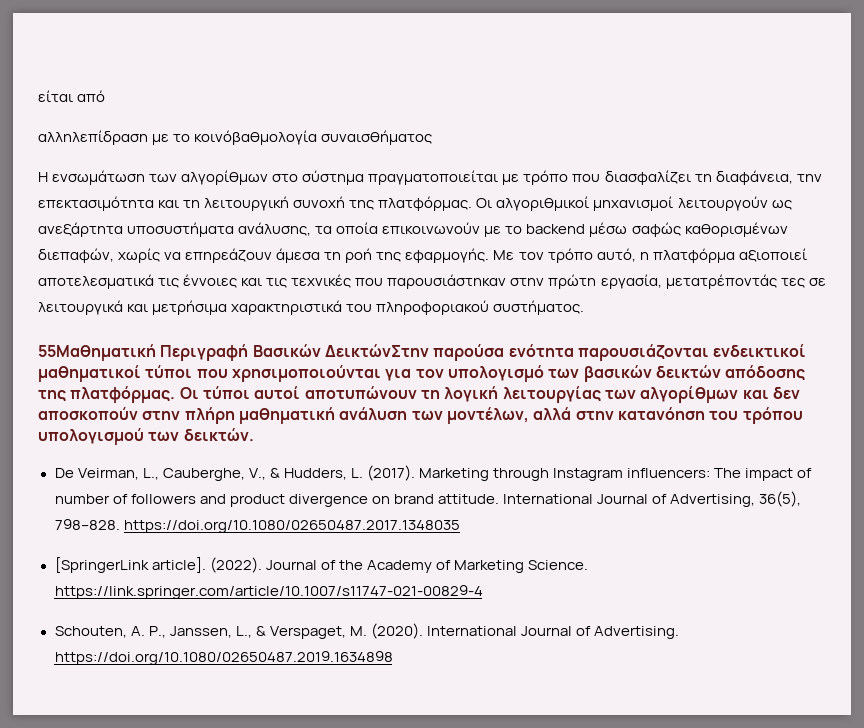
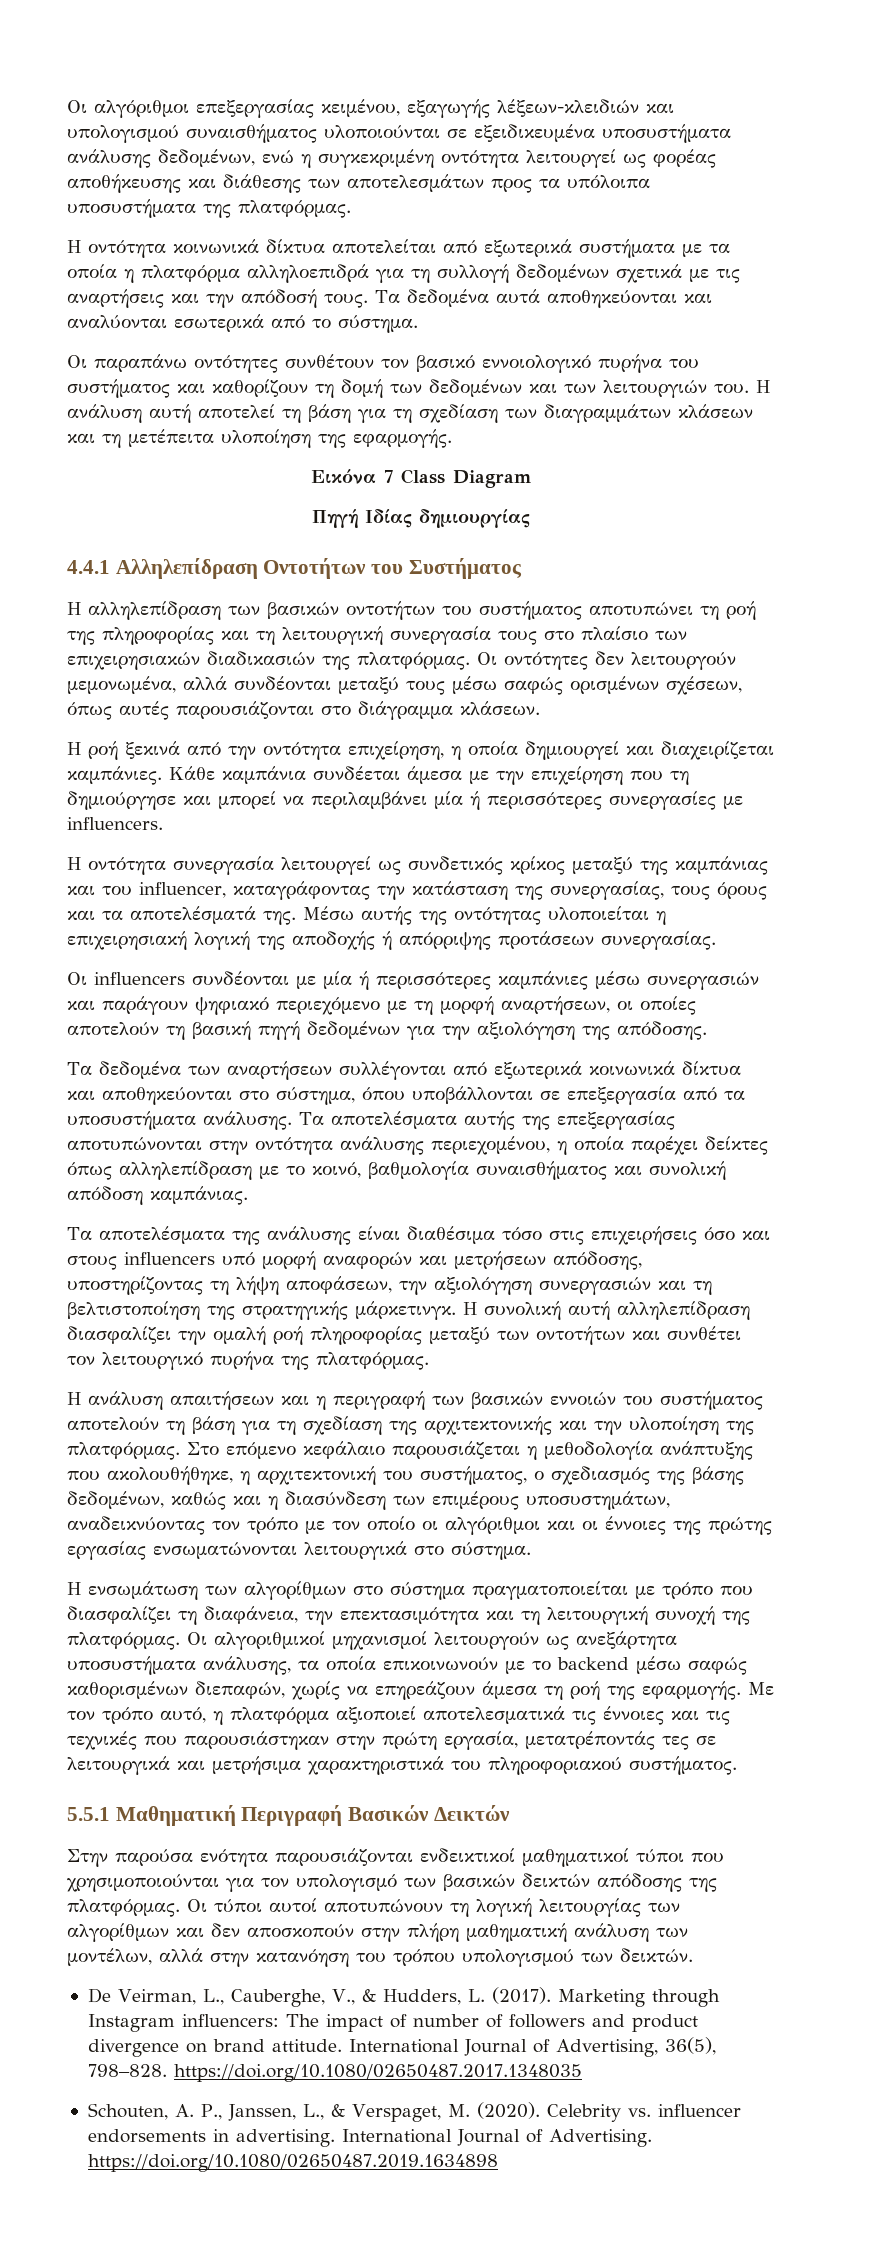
[38,90,106,102] είται από // -> [67,99,674,118] [67,124,731,143] [67,149,716,168] [67,174,650,193] [67,199,351,218] [67,239,730,258] [67,264,740,283] [67,289,712,308] [67,314,418,333] [67,354,699,373] [67,379,770,398] [67,404,753,423] [67,429,452,448] [310,469,531,488] [311,509,530,528] [67,558,522,579] [67,601,756,620] [67,626,687,645] [67,651,736,670] [67,676,742,695] [67,701,540,720] [67,741,774,760] [67,766,689,785] [67,791,743,810] [67,817,163,830] [67,856,768,875] [67,881,767,900] [67,906,666,925] [67,931,716,950] [67,971,759,990] [67,996,696,1015] [67,1021,707,1040] [67,1061,741,1080] [67,1086,745,1105] [67,1111,675,1130] [67,1136,768,1155] [67,1162,112,1180] Οι αλγόριθμοι επεξεργασίας κειμένου, εξαγωγής λέξεων-κλειδιών και υπολογισμού συναισθήματος υλοποιούνται σε εξειδικευμένα υποσυστήματα ανάλυσης δεδομένων, ενώ η συγκεκριμένη οντότητα λειτουργεί ως φορέας αποθήκευσης και διάθεσης των αποτελεσμάτων προς τα υπόλοιπα υποσυστήματα της πλατφόρμας. // Η οντότητα κοινωνικά δίκτυα αποτελείται από εξωτερικά συστήματα με τα οποία η πλατφόρμα αλληλοεπιδρά για τη συλλογή δεδομένων σχετικά με τις αναρτήσεις και την απόδοσή τους. Τα δεδομένα αυτά αποθηκεύονται και αναλύονται εσωτερικά από το σύστημα. // Οι παραπάνω οντότητες συνθέτουν τον βασικό εννοιολογικό πυρήνα του συστήματος και καθορίζουν τη δομή των δεδομένων και των λειτουργιών του. Η ανάλυση αυτή αποτελεί τη βάση για τη σχεδίαση των διαγραμμάτων κλάσεων και τη μετέπειτα υλοποίηση της εφαρμογής. // Εικόνα 7 Class Diagram // Πηγή Ιδίας δημιουργίας // 4.4.1 Αλληλεπίδραση Οντοτήτων του Συστήματος // Η αλληλεπίδραση των βασικών οντοτήτων του συστήματος αποτυπώνει τη ροή της πληροφορίας και τη λειτουργική συνεργασία τους στο πλαίσιο των επιχειρησιακών διαδικασιών της πλατφόρμας. Οι οντότητες δεν λειτουργούν μεμονωμένα, αλλά συνδέονται μεταξύ τους μέσω σαφώς ορισμένων σχέσεων, όπως αυτές παρουσιάζονται στο διάγραμμα κλάσεων. // Η ροή ξεκινά από την οντότητα επιχείρηση, η οποία δημιουργεί και διαχειρίζεται καμπάνιες. Κάθε καμπάνια συνδέεται άμεσα με την επιχείρηση που τη δημιούργησε και μπορεί να περιλαμβάνει μία ή περισσότερες συνεργασίες με influencers. // Η οντότητα συνεργασία λειτουργεί ως συνδετικός κρίκος μεταξύ της καμπάνιας και του influencer, καταγράφοντας την κατάσταση της συνεργασίας, τους όρους και τα αποτελέσματά της. Μέσω αυτής της οντότητας υλοποιείται η επιχειρησιακή λογική της αποδοχής ή απόρριψης προτάσεων συνεργασίας. // Οι influencers συνδέονται με μία ή περισσότερες καμπάνιες μέσω συνεργασιών και παράγουν ψηφιακό περιεχόμενο με τη μορφή αναρτήσεων, οι οποίες αποτελούν τη βασική πηγή δεδομένων για την αξιολόγηση της απόδοσης. // Τα δεδομένα των αναρτήσεων συλλέγονται από εξωτερικά κοινωνικά δίκτυα και αποθηκεύονται στο σύστημα, όπου υποβάλλονται σε επεξεργασία από τα υποσυστήματα ανάλυσης. Τα αποτελέσματα αυτής της επεξεργασίας αποτυπώνονται στην οντότητα ανάλυσης περιεχομένου, η οποία παρέχει δείκτες όπως
[194,130,433,145] κοινόβαθμολογία συναισθήματος -> [312,1161,726,1180] [67,1186,248,1205] [67,1226,770,1245] [67,1251,642,1270] [67,1276,712,1295] [67,1301,750,1320] [67,1326,741,1345] [67,1351,429,1370] [67,1391,763,1410] [67,1416,754,1435] [67,1441,753,1460] [67,1466,744,1485] [67,1491,670,1510] [67,1516,772,1535] [67,1541,531,1560] κοινό, βαθμολογία συναισθήματος και συνολική απόδοση καμπάνιας. // Τα αποτελέσματα της ανάλυσης είναι διαθέσιμα τόσο στις επιχειρήσεις όσο και στους influencers υπό μορφή αναφορών και μετρήσεων απόδοσης, υποστηρίζοντας τη λήψη αποφάσεων, την αξιολόγηση συνεργασιών και τη βελτιστοποίηση της στρατηγικής μάρκετινγκ. Η συνολική αυτή αλληλεπίδραση διασφαλίζει την ομαλή ροή πληροφορίας μεταξύ των οντοτήτων και συνθέτει τον λειτουργικό πυρήνα της πλατφόρμας. // Η ανάλυση απαιτήσεων και η περιγραφή των βασικών εννοιών του συστήματος αποτελούν τη βάση για τη σχεδίαση της αρχιτεκτονικής και την υλοποίηση της πλατφόρμας. Στο επόμενο κεφάλαιο παρουσιάζεται η μεθοδολογία ανάπτυξης που ακολουθήθηκε, η αρχιτεκτονική του συστήματος, ο σχεδιασμός της βάσης δεδομένων, καθώς και η διασύνδεση των επιμέρους υποσυστημάτων, αναδεικνύοντας τον τρόπο με τον οποίο οι αλγόριθμοι και οι έννοιες της πρώτης εργασίας ενσωματώνονται λειτουργικά στο σύστημα.
[38,344,429,361] 55Μαθηματική Περιγραφή Βασικών ΔεικτώνΣτην -> [67,1805,510,1826] [67,1849,108,1867] 5.5.1 Μαθηματική Περιγραφή Βασικών Δεικτών // Στην
[54,557,588,573] [54,585,483,599] // [SpringerLink article]. (2022). Journal of the Academy of Marketing Science. https://link.springer.com/article/10.1007/s11747-021-00829-4 -> (582, 2073) none
(423, 631) none -> [546,2104,741,2122] [87,2129,335,2147] Celebrity vs. influencer endorsements in advertising.

